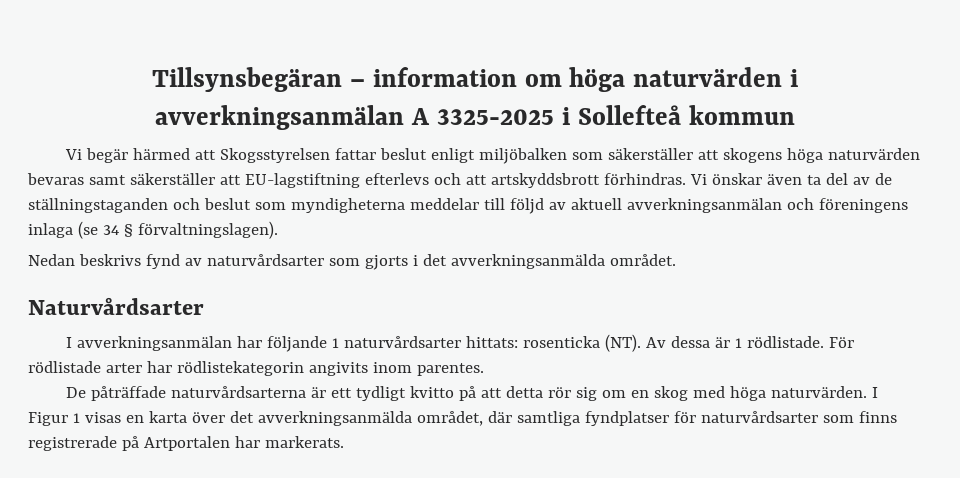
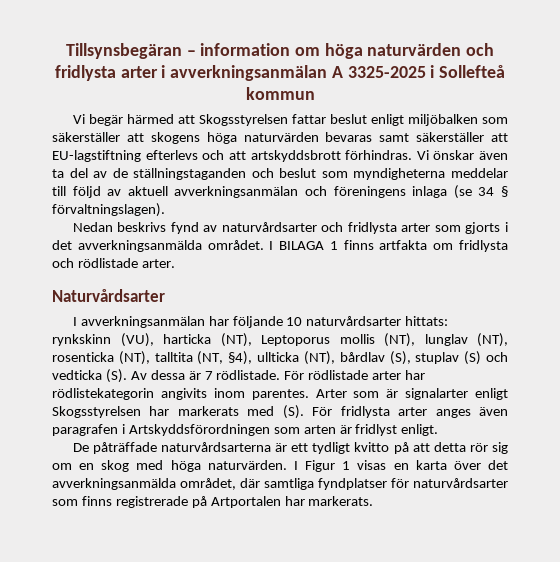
(783, 77) none -> [466,43,495,56] [54,65,158,81] och fridlysta arter
(324, 260) none -> [321,222,431,234] och fridlysta arter
(676, 260) none -> [269,240,508,252] [52,258,175,268] I BILAGA 1 finns artfakta om fridlysta och rödlistade arter.
[331,338,339,348] 1 -> [286,317,303,326] 10
[522,334,641,352] rosenticka (NT). -> [52,333,508,347] [52,351,508,365] [52,369,127,383] rynkskinn (VU), harticka (NT), Leptoporus mollis (NT), lunglav (NT), rosenticka (NT), talltita (NT, §4), ullticka (NT), bårdlav (S), stuplav (S) och vedticka (S).
[734,338,742,348] 1 -> [204,371,213,380] 7
(484, 369) none -> [315,388,508,400] [52,405,509,419] [52,424,439,436] Arter som är signalarter enligt Skogsstyrelsen har markerats med (S). För fridlysta arter anges även paragrafen i Artskyddsförordningen som arten är fridlyst enligt.

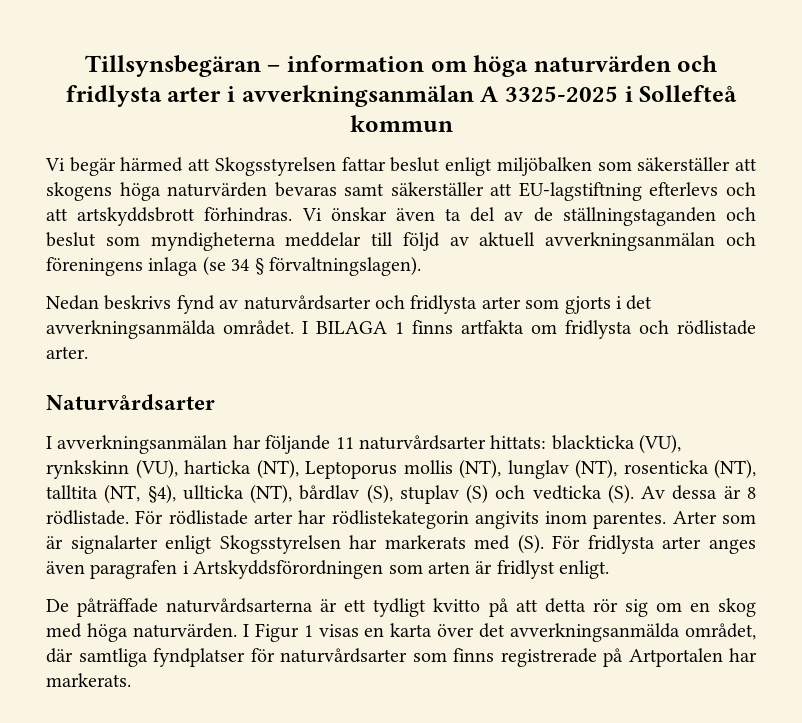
[286,317,303,326] 10 -> [335,437,354,449] 11
(449, 321) none -> [551,434,682,454] blackticka (VU),
[204,371,213,380] 7 -> [746,487,756,499] 8

